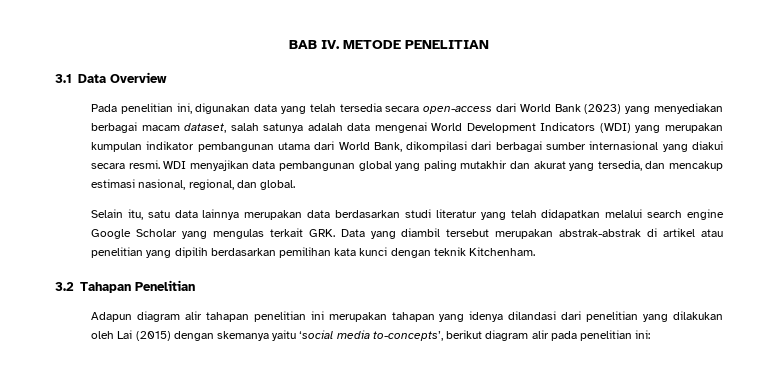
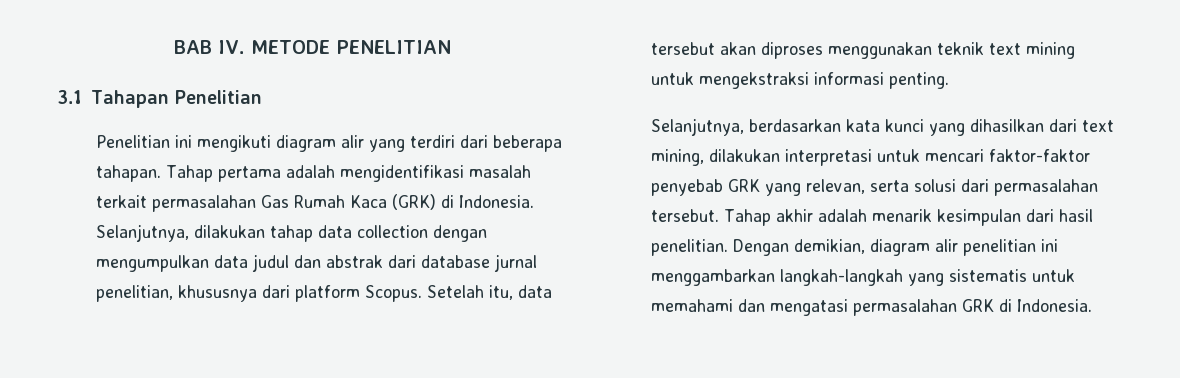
[78,72,167,83] [91,103,723,114] [91,122,724,133] [91,141,723,152] [91,160,723,171] [91,179,295,190] [91,209,724,220] [91,228,723,239] [91,247,536,258] [55,280,195,293] [91,311,723,322] [91,330,651,341] Data Overview // Pada penelitian ini, digunakan data yang telah tersedia secara open-access dari World Bank (2023) yang menyediakan berbagai macam dataset, salah satunya adalah data mengenai World Development Indicators (WDI) yang merupakan kumpulan indikator pembangunan utama dari World Bank, dikompilasi dari berbagai sumber internasional yang diakui secara resmi. WDI menyajikan data pembangunan global yang paling mutakhir dan akurat yang tersedia, dan mencakup estimasi nasional, regional, dan global. // Selain itu, satu data lainnya merupakan data berdasarkan studi literatur yang telah didapatkan melalui search engine Google Scholar yang mengulas terkait GRK. Data yang diambil tersebut merupakan abstrak-abstrak di artikel atau penelitian yang dipilih berdasarkan pemilihan kata kunci dengan teknik Kitchenham. // 3.2 Tahapan Penelitian // Adapun diagram alir tahapan penelitian ini merupakan tahapan yang idenya dilandasi dari penelitian yang dilakukan oleh Lai (2015) dengan skemanya yaitu ‘social media to-concepts’, berikut diagram alir pada penelitian ini: -> [90,90,262,108] [96,135,563,152] [96,165,532,182] [96,194,535,212] [96,224,488,242] [96,254,538,272] [96,285,553,302] [651,42,1076,59] [651,72,950,89] [651,118,1115,136] [651,149,1091,166] [651,179,1099,196] [651,209,1094,226] [651,239,1059,256] [651,269,1076,286] [651,299,1093,316] Tahapan Penelitian // Penelitian ini mengikuti diagram alir yang terdiri dari beberapa tahapan. Tahap pertama adalah mengidentifikasi masalah terkait permasalahan Gas Rumah Kaca (GRK) di Indonesia. Selanjutnya, dilakukan tahap data collection dengan mengumpulkan data judul dan abstrak dari database jurnal penelitian, khususnya dari platform Scopus. Setelah itu, data tersebut akan diproses menggunakan teknik text mining untuk mengekstraksi informasi penting. // Selanjutnya, berdasarkan kata kunci yang dihasilkan dari text mining, dilakukan interpretasi untuk mencari faktor-faktor penyebab GRK yang relevan, serta solusi dari permasalahan tersebut. Tahap akhir adalah menarik kesimpulan dari hasil penelitian. Dengan demikian, diagram alir penelitian ini menggambarkan langkah-langkah yang sistematis untuk memahami dan mengatasi permasalahan GRK di Indonesia.

